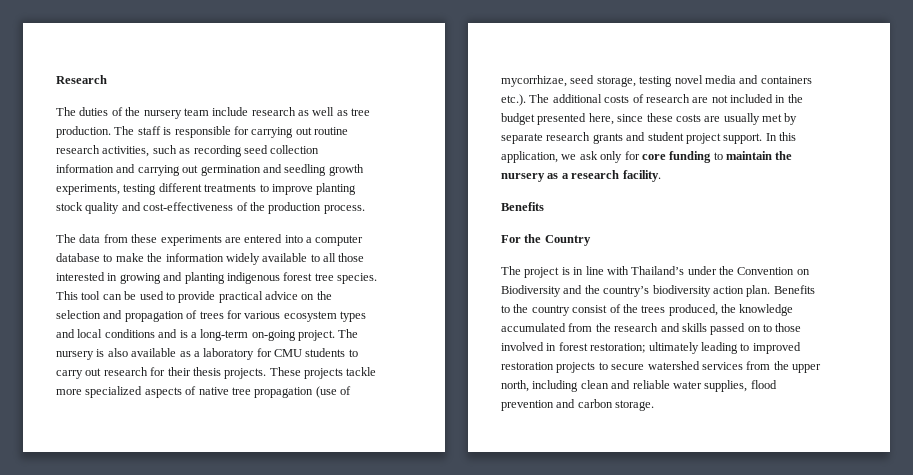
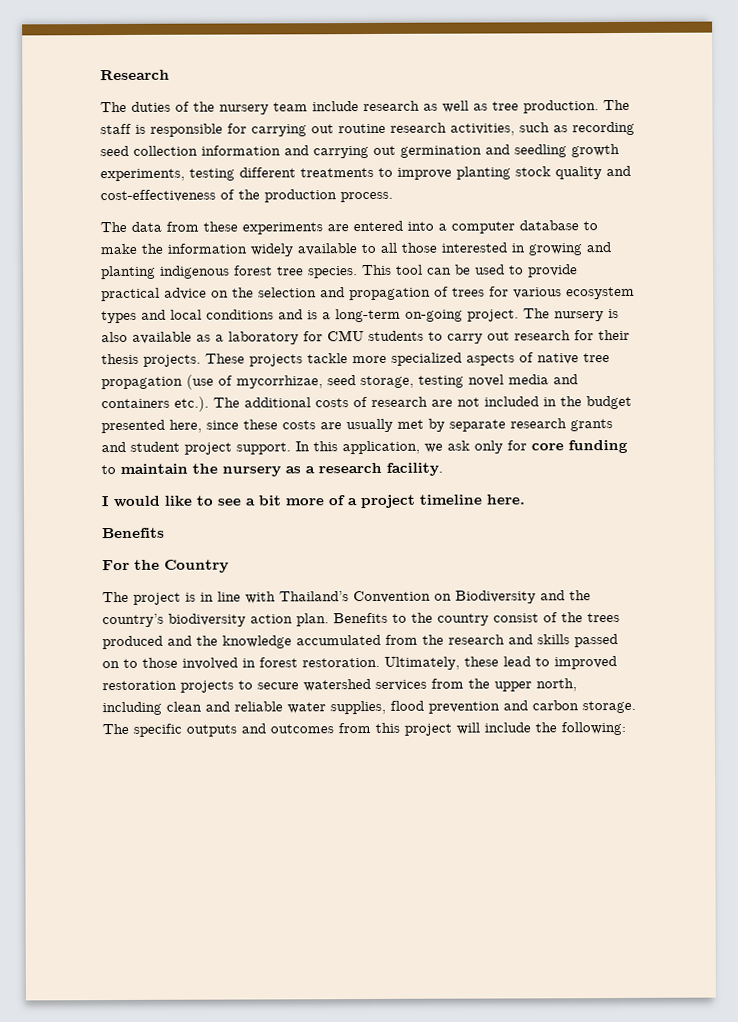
(661, 176) none -> [101,494,525,509] // I would like to see a bit more of a project timeline here.
[687,266,734,275] under the -> (349, 596) none
[668,304,718,316] produced, -> [102,635,192,650] produced and
[590,342,738,354] restoration; ultimately leading -> [302,656,531,670] restoration. Ultimately, these lead
(655, 405) none -> [102,721,626,737] The specific outputs and outcomes from this project will include the following:

